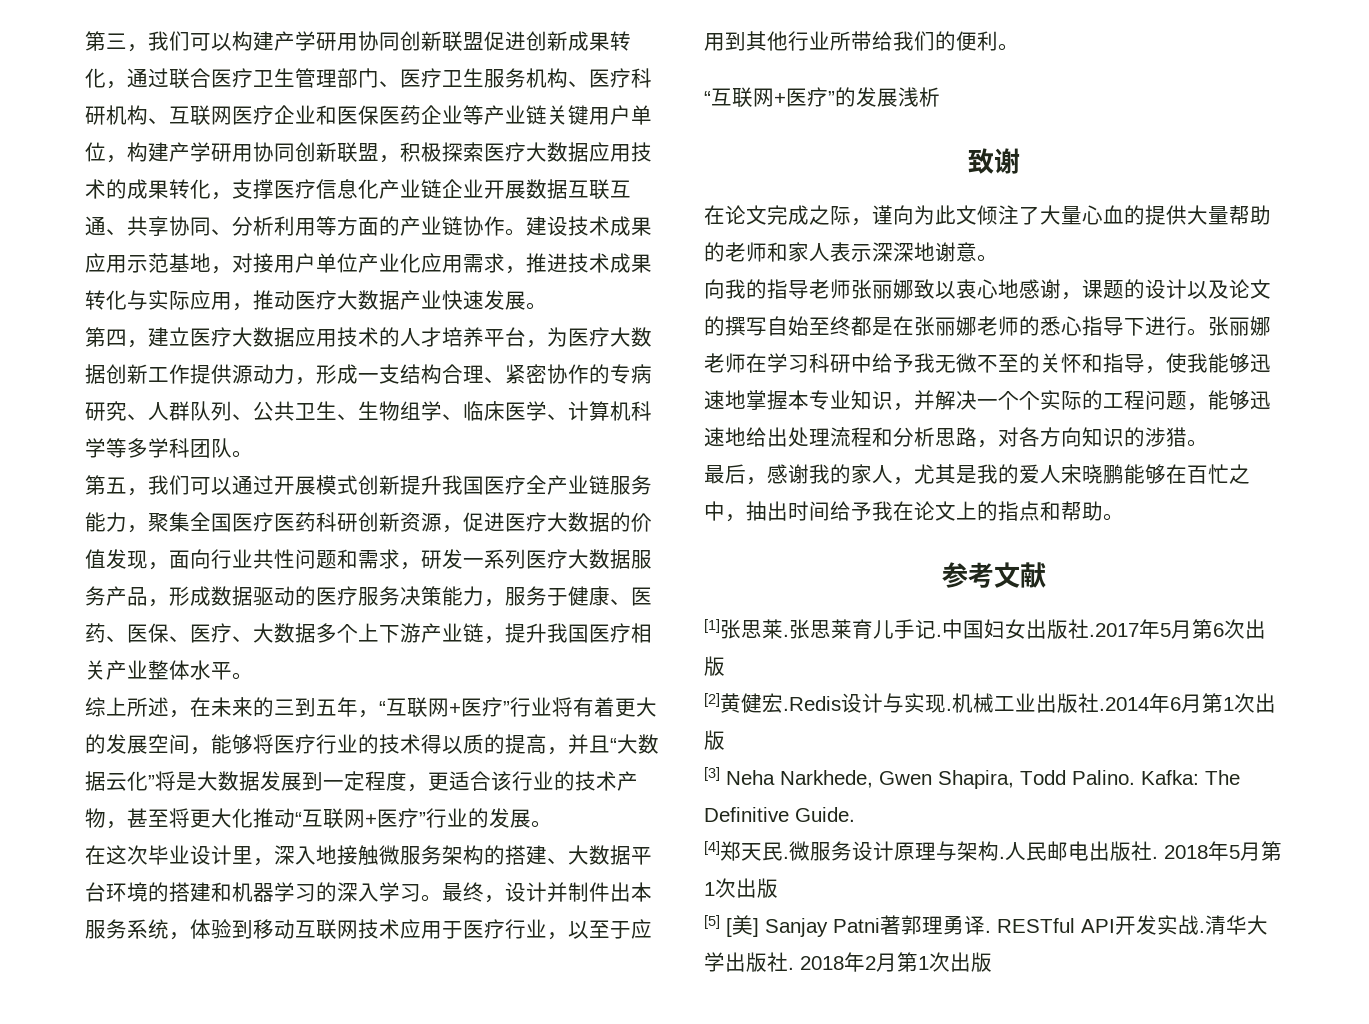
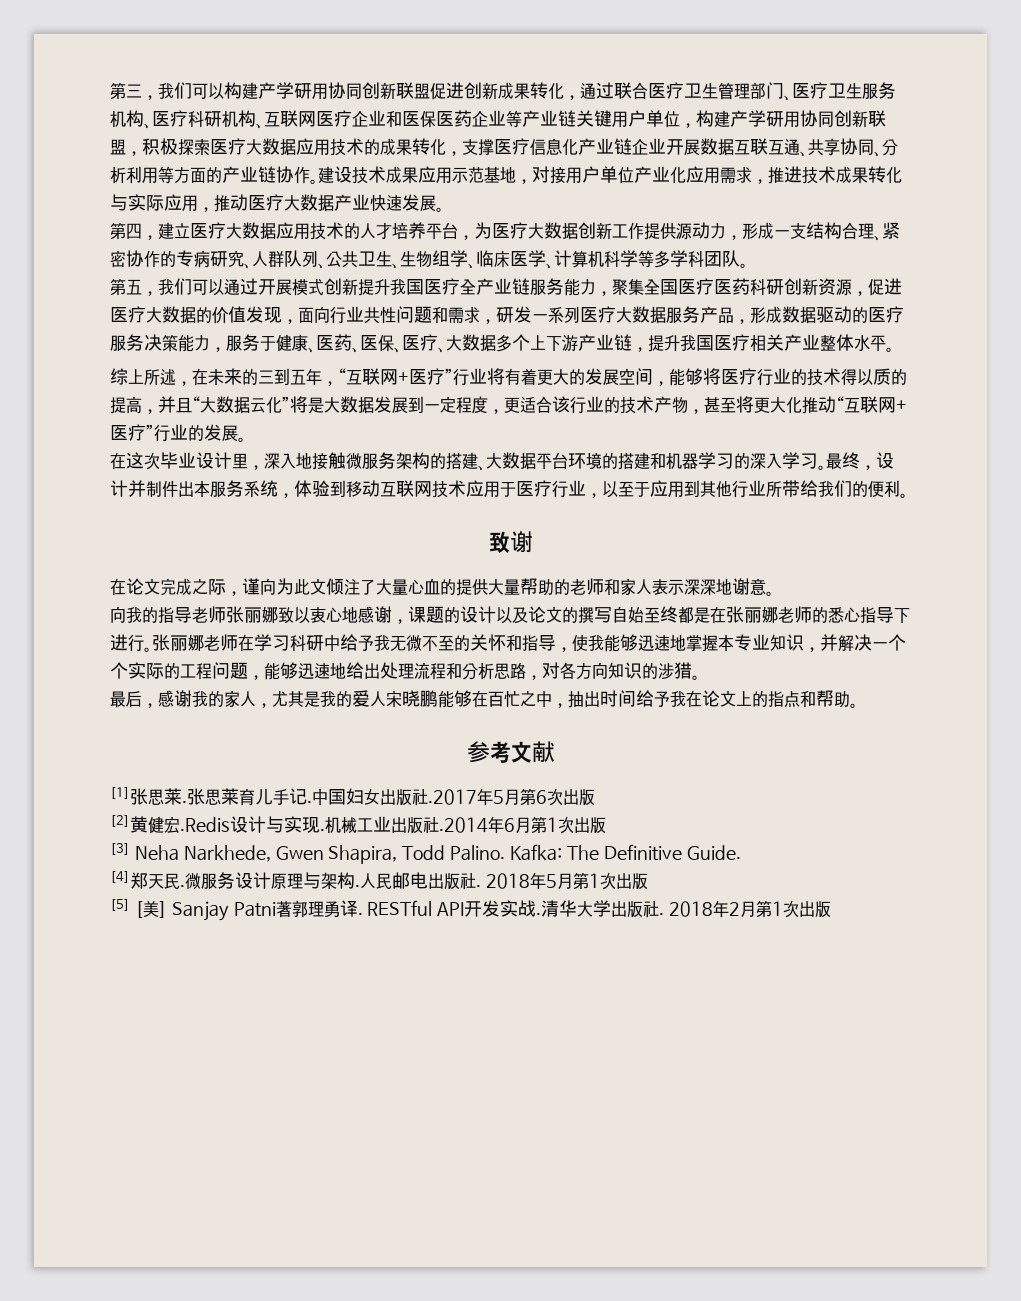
[704,87,940,108] // “互联网+医疗”的发展浅析 -> (908, 495) none

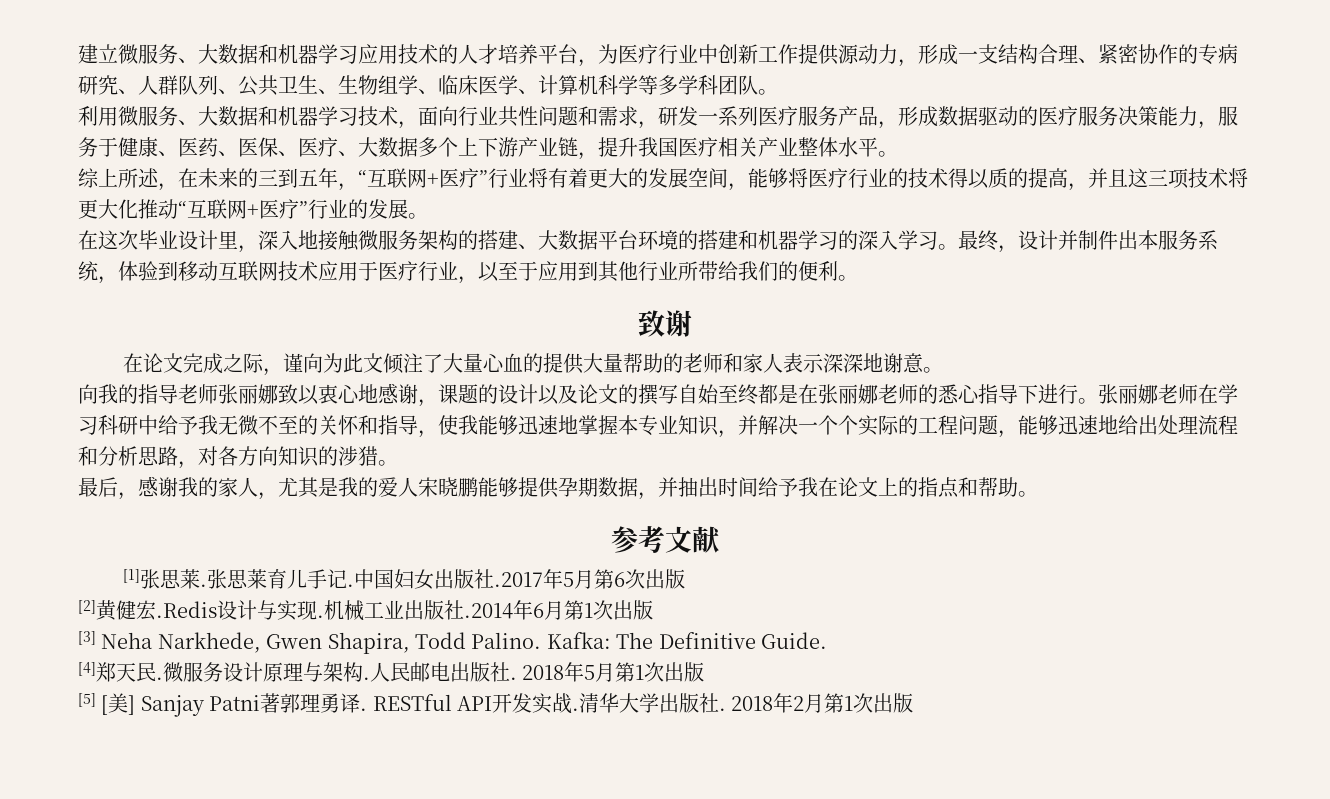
[110,82,896,101] [110,110,886,129] [110,138,898,157] [110,166,902,184] [110,194,444,212] [110,222,276,240] 第三，我们可以构建产学研用协同创新联盟促进创新成果转化，通过联合医疗卫生管理部门、医疗卫生服务机构、医疗科研机构、互联网医疗企业和医保医药企业等产业链关键用户单位，构建产学研用协同创新联盟，积极探索医疗大数据应用技术的成果转化，支撑医疗信息化产业链企业开展数据互联互通、共享协同、分析利用等方面的产业链协作。建设技术成果应用示范基地，对接用户单位产业化应用需求，推进技术成果转化与实际应用，推动医疗大数据产业快速发展。 // 第四，建立医疗大数据 -> [78,44,358,64] 建立微服务、大数据和机器学习
[528,222,578,240] 大数据 -> [658,44,718,64] 行业中
[110,278,902,296] [110,306,282,324] 第五，我们可以通过开展模式创新提升我国医疗全产业链服务能力，聚集全国医疗医药科研创新资源，促进医疗大数据的价值发现 -> [78,106,398,126] 利用微服务、大数据和机器学习技术
[616,306,666,324] 大数据 -> (798, 116) none
[192,396,736,414] “大数据云化”将是大数据发展到一定程度，更适合该行业的技术产物，甚至 -> [1128,168,1228,189] 这三项技术
[472,690,568,708] 在百忙之中， -> [518,477,678,500] 提供孕期数据，并

